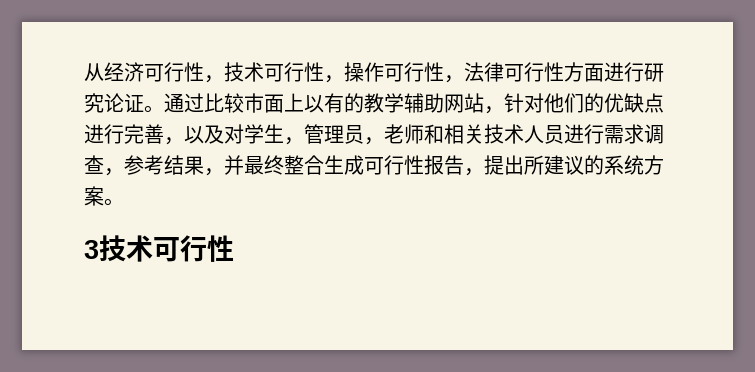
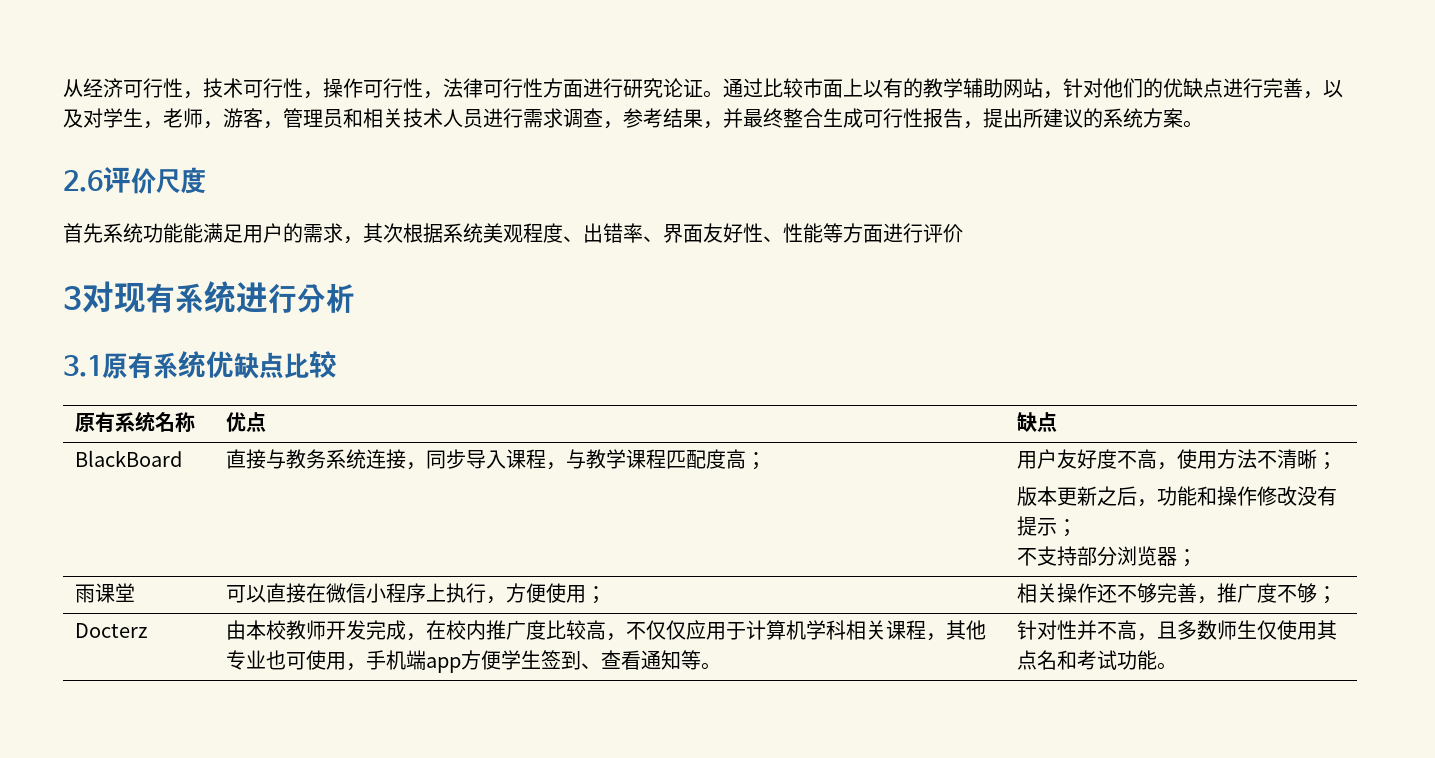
[304,124,424,145] 管理员，老师 -> [163,108,343,129] 老师，游客，管理员
[84,235,234,262] 3技术可行性 -> [63,167,206,194] [63,223,963,244] [63,281,355,313] [63,351,337,379] [75,411,196,433] [226,412,267,432] [1017,412,1058,432] [75,450,183,467] [226,449,767,470] [1017,449,1338,470] [1017,486,1338,507] [1017,516,1078,537] [1017,546,1198,567] [75,583,136,603] [226,583,607,604] [1017,583,1338,604] [75,623,149,638] [226,620,987,641] [226,650,722,673] [1017,620,1338,641] [1017,650,1178,670] 2.6评价尺度 // 首先系统功能能满足用户的需求，其次根据系统美观程度、出错率、界面友好性、性能等方面进行评价 // 3对现有系统进行分析 // 3.1原有系统优缺点比较 // 原有系统名称 | 优点 | 缺点 // BlackBoard | 直接与教务系统连接，同步导入课程，与教学课程匹配度高； | 用户友好度不高，使用方法不清晰； // 版本更新之后，功能和操作修改没有提示； // 不支持部分浏览器； // 雨课堂 | 可以直接在微信小程序上执行，方便使用； | 相关操作还不够完善，推广度不够； // Docterz | 由本校教师开发完成，在校内推广度比较高，不仅仅应用于计算机学科相关课程，其他专业也可使用，手机端app方便学生签到、查看通知等。 | 针对性并不高，且多数师生仅使用其点名和考试功能。

